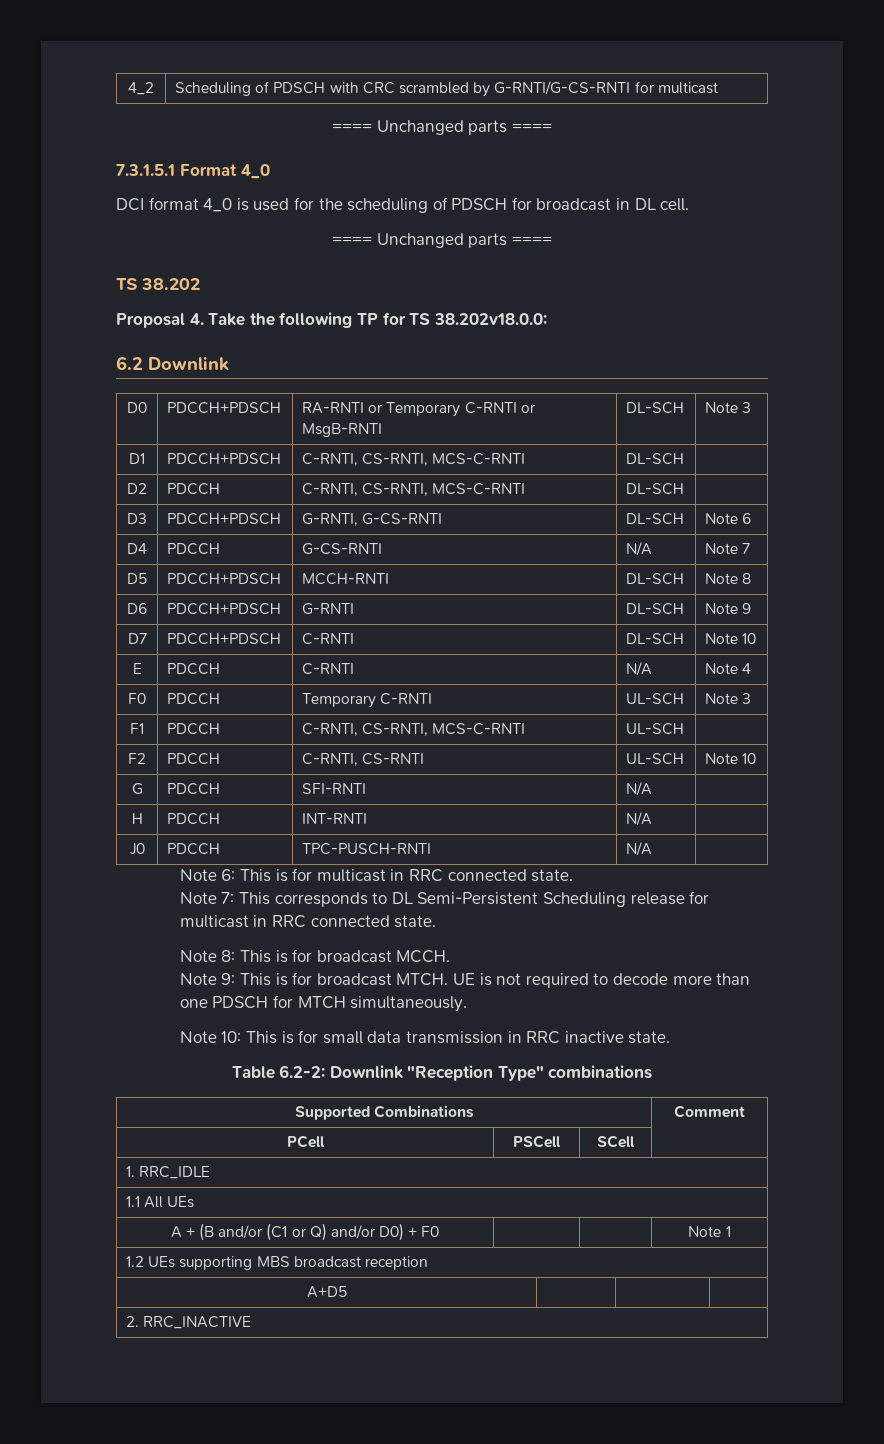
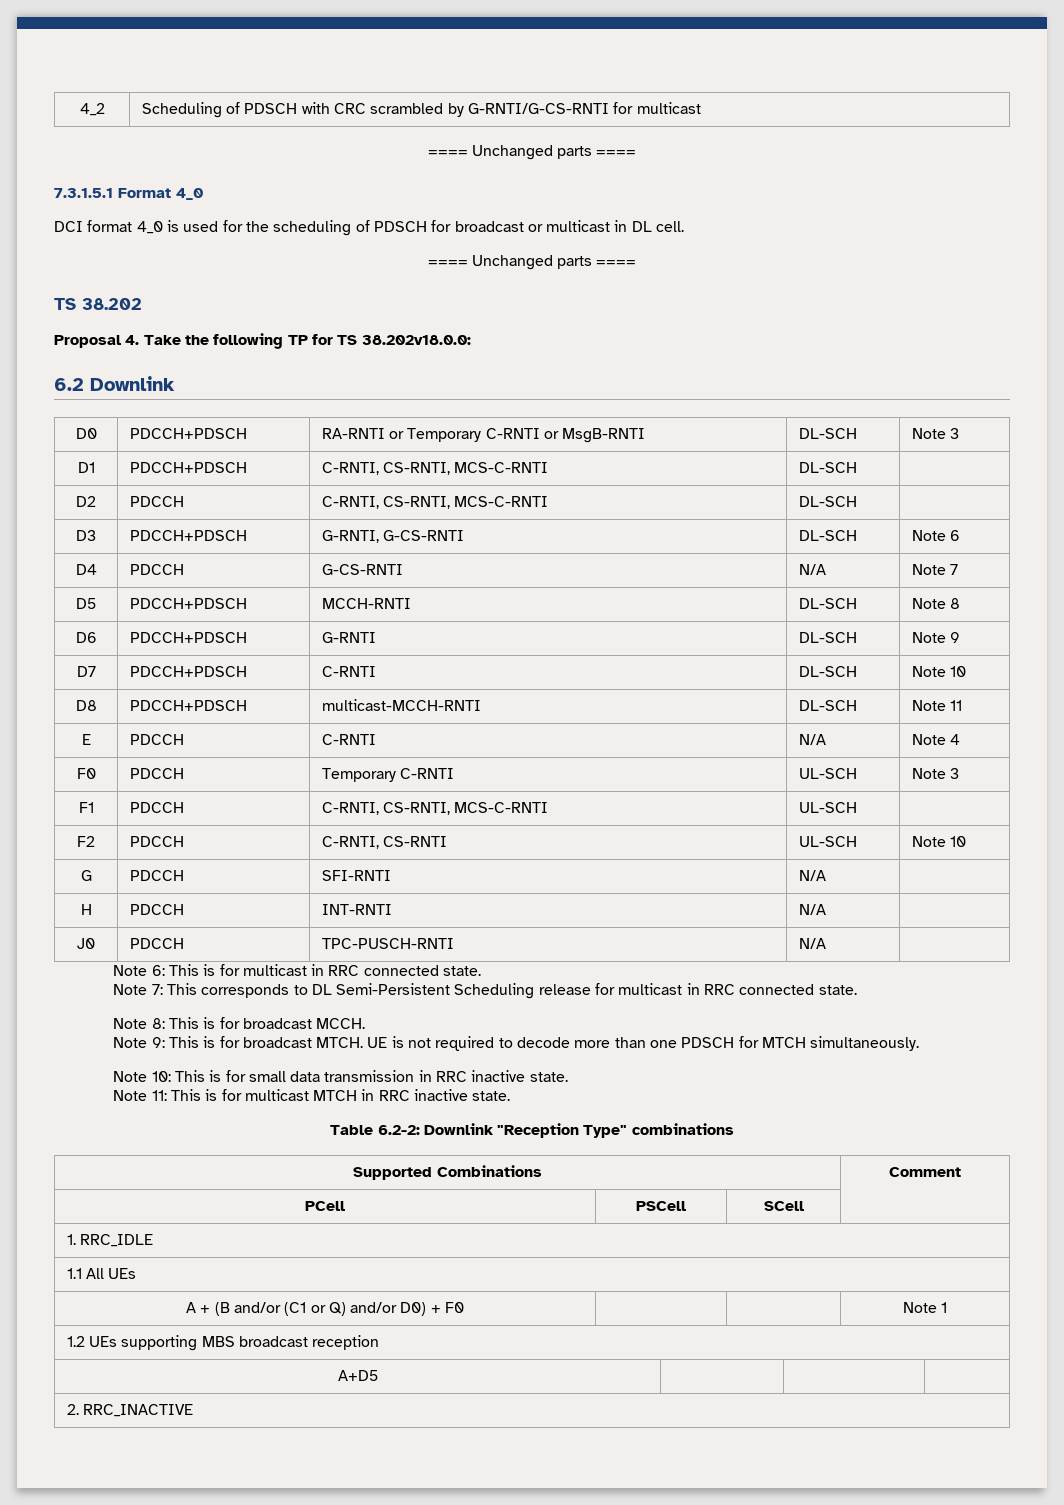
(612, 204) none -> [527,220,611,232] or multicast
(757, 638) none -> [75,700,97,711] [129,700,247,711] [321,699,481,711] [798,700,857,711] [911,700,963,711] // D8 | PDCCH+PDSCH | multicast-MCCH-RNTI | DL-SCH | Note 11
(671, 1037) none -> [113,1089,511,1101] // Note 11: This is for multicast MTCH in RRC inactive state.

